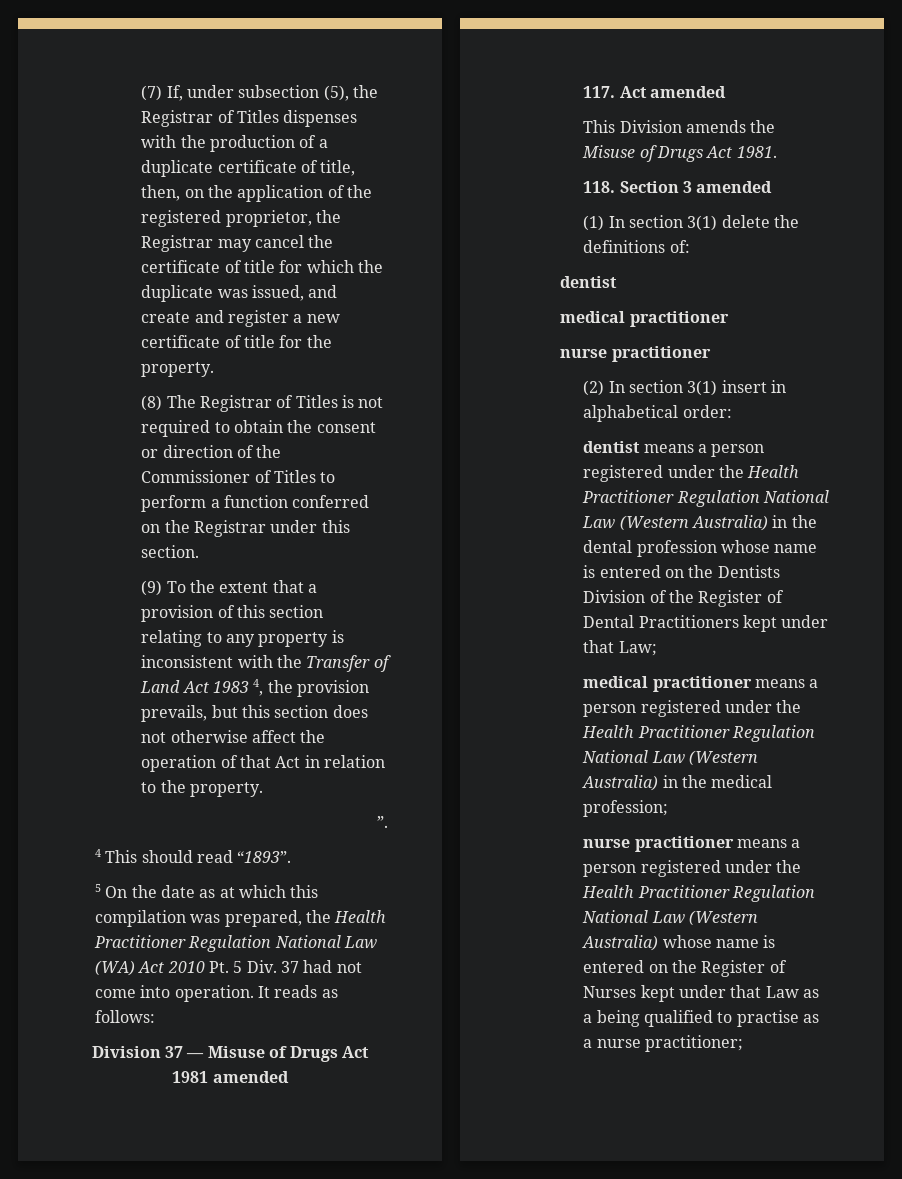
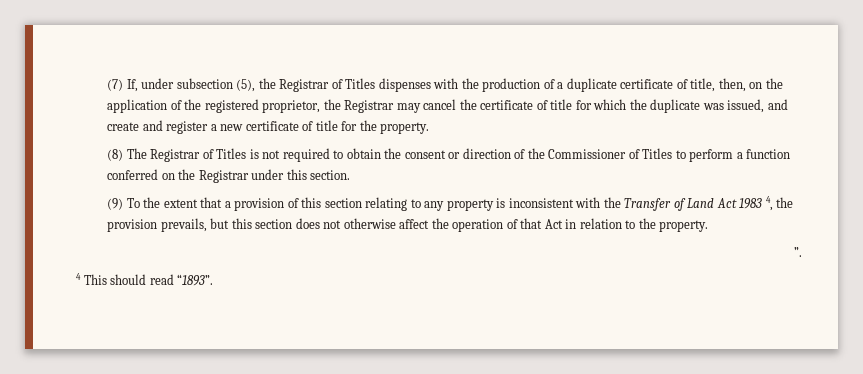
[95,884,319,898] [95,910,387,927] [94,935,378,952] [95,960,362,976] [95,985,338,1002] [95,1010,156,1023] [91,1046,370,1062] [172,1071,289,1083] [583,86,726,98] [583,120,776,133] [582,145,777,162] [583,181,773,193] [583,215,799,231] [583,240,690,253] [560,276,618,288] [560,311,729,327] [560,346,711,362] [583,380,786,396] [583,405,732,422] [583,441,765,457] [583,465,800,482] [582,490,829,507] [582,515,817,531] [583,540,818,557] [583,565,780,578] [583,590,784,607] [583,615,829,632] [583,640,657,656] [583,676,819,692] [583,700,802,717] [582,725,815,742] [582,750,758,766] [582,775,773,791] [583,800,669,817] [583,836,801,852] [583,860,802,877] [582,885,815,902] [582,910,758,926] [582,935,776,951] [583,960,787,977] [583,985,819,1002] [583,1010,819,1027] [583,1035,743,1052] // 5 On the date as at which this compilation was prepared, the Health Practitioner Regulation National Law (WA) Act 2010 Pt. 5 Div. 37 had not come into operation. It reads as follows: // Division 37 — Misuse of Drugs Act 1981 amended // 117. Act amended // This Division amends the Misuse of Drugs Act 1981. // 118. Section 3 amended // (1) In section 3(1) delete the definitions of: // dentist // medical practitioner // nurse practitioner // (2) In section 3(1) insert in alphabetical order: // dentist means a person registered under the Health Practitioner Regulation National Law (Western Australia) in the dental profession whose name is entered on the Dentists Division of the Register of Dental Practitioners kept under that Law; // medical practitioner means a person registered under the Health Practitioner Regulation National Law (Western Australia) in the medical profession; // nurse practitioner means a person registered under the Health Practitioner Regulation National Law (Western Australia) whose name is entered on the Register of Nurses kept under that Law as a being qualified to practise as a nurse practitioner; -> (214, 280) none

